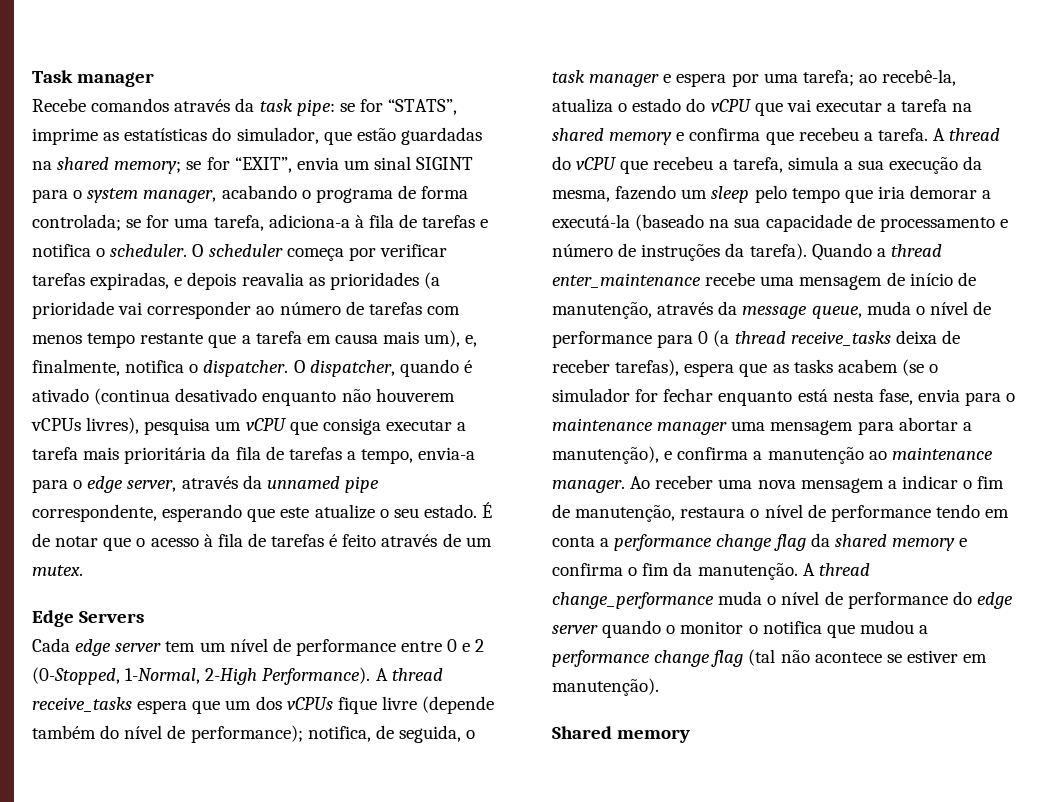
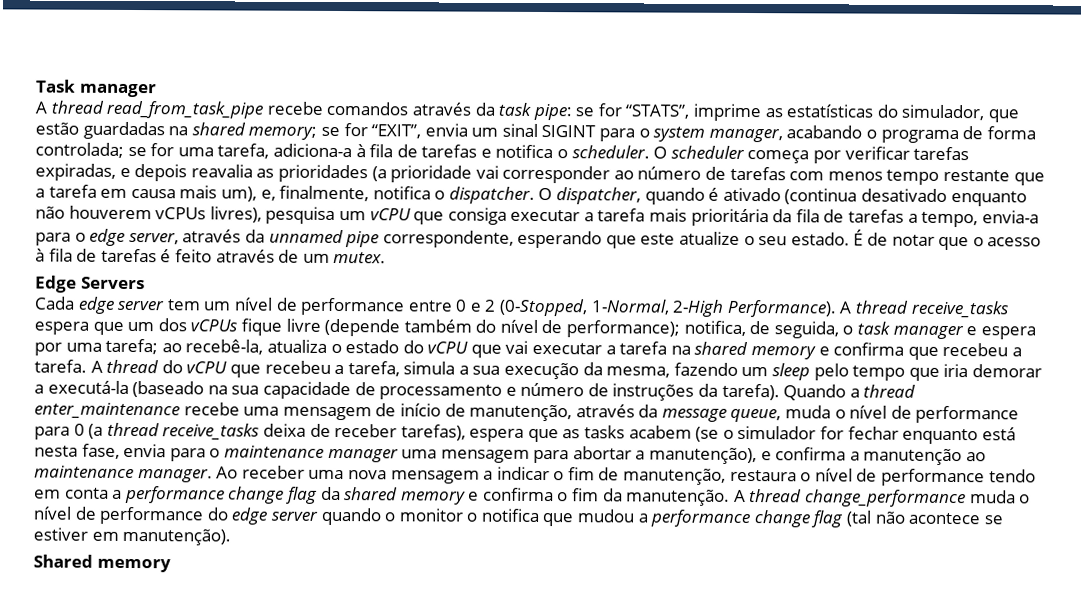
[32,98,86,112] Recebe -> [35,100,323,119] A thread read_from_task_pipe recebe

